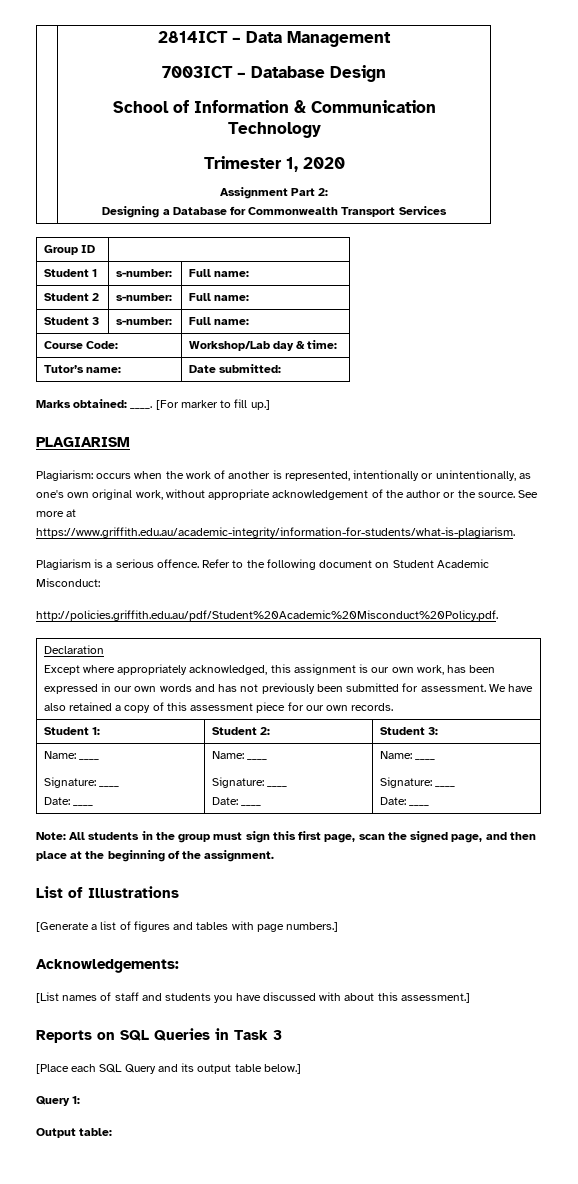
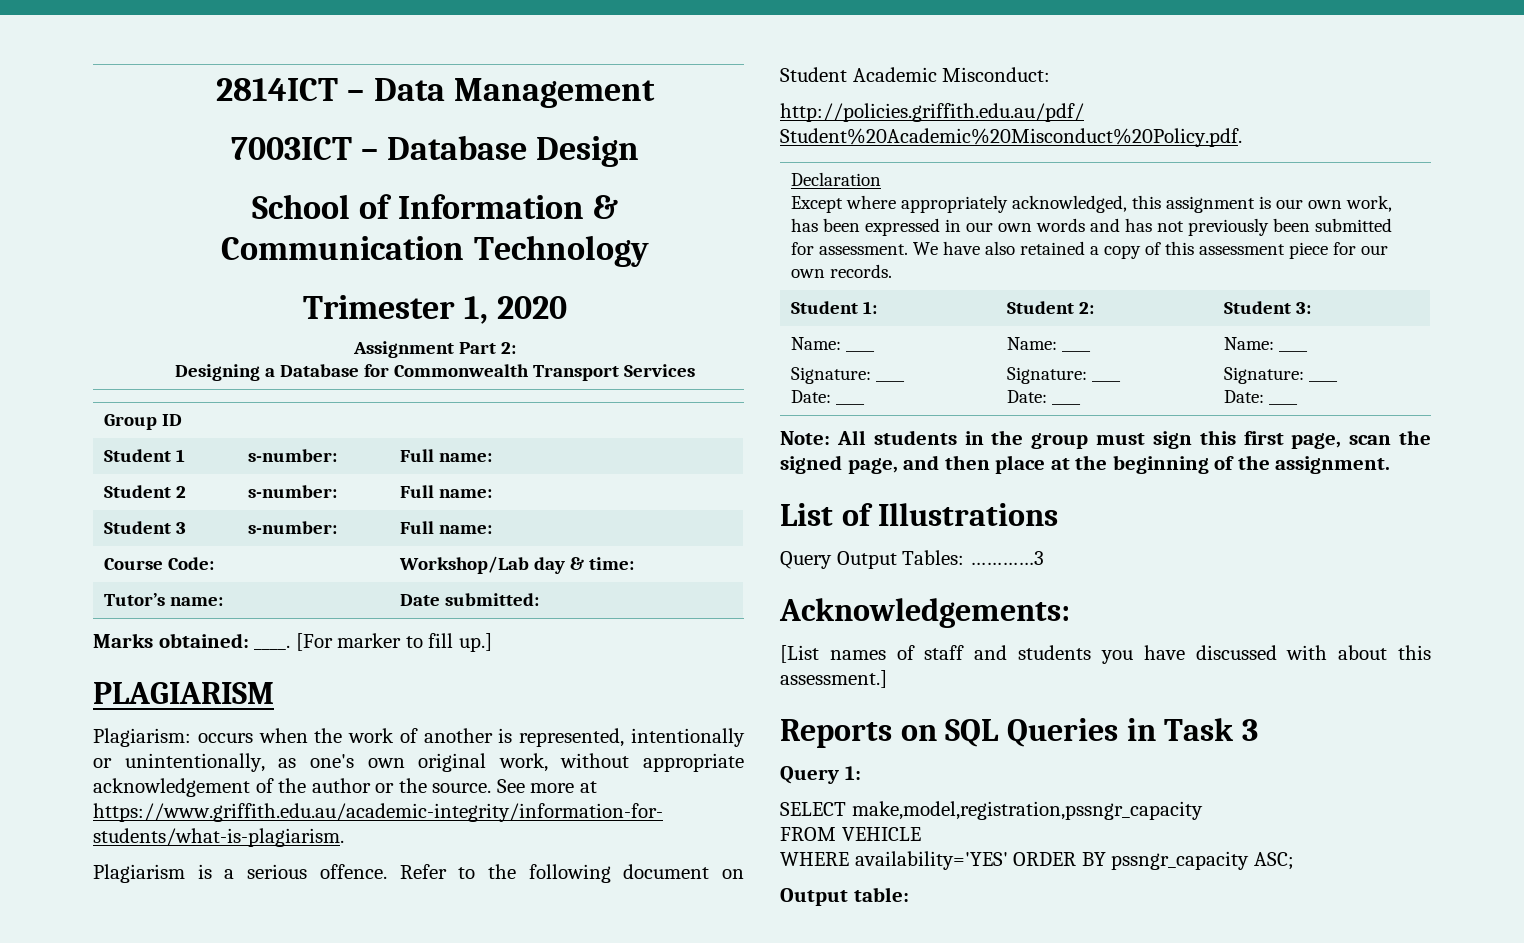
[36,921,339,932] [Generate a list of figures and tables with page numbers.] -> [780,550,1044,569] Query Output Tables: …………3
[36,1063,301,1074] [36,1096,81,1106] [Place each SQL Query and its output table below.] // Query 1: -> [780,766,861,784] [780,801,1203,820] [780,827,921,841] [780,851,1294,870] Query 1: // SELECT make,model,registration,pssngr_capacity // FROM VEHICLE // WHERE availability='YES' ORDER BY pssngr_capacity ASC;

